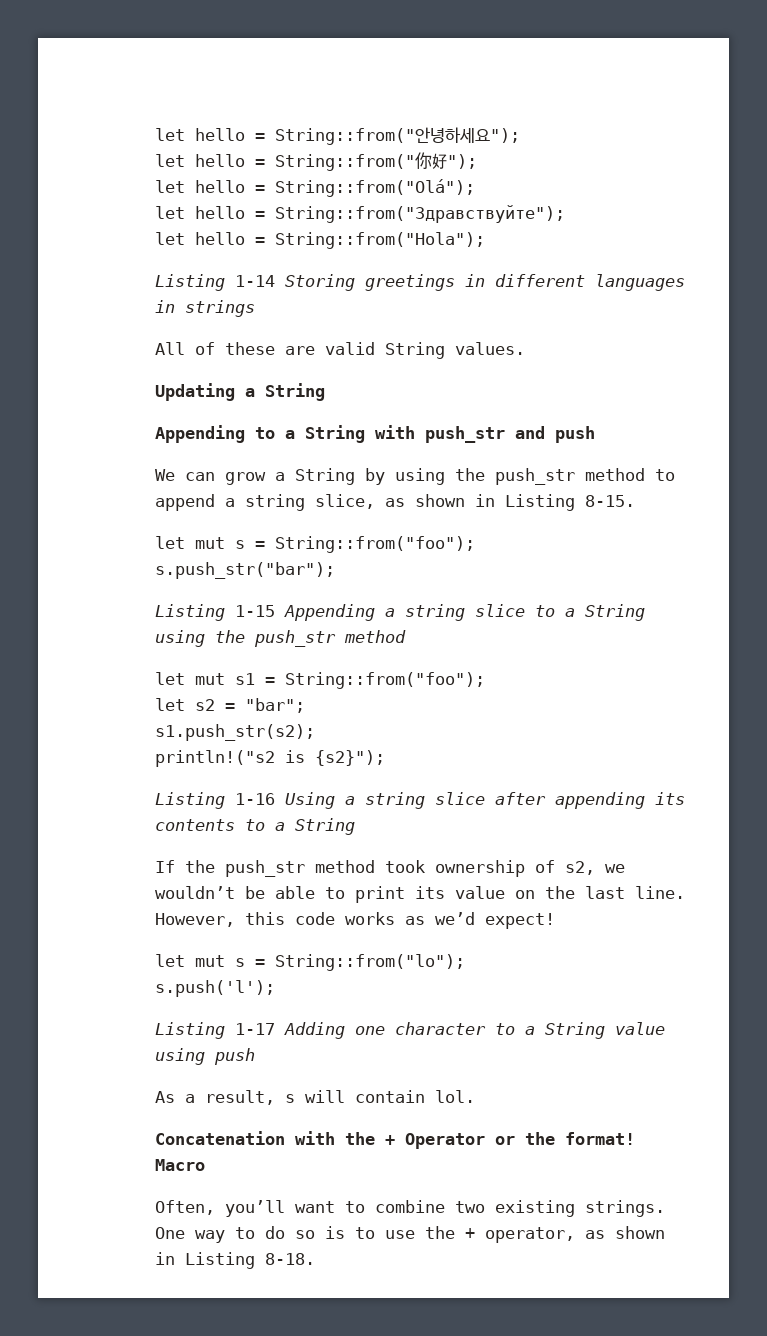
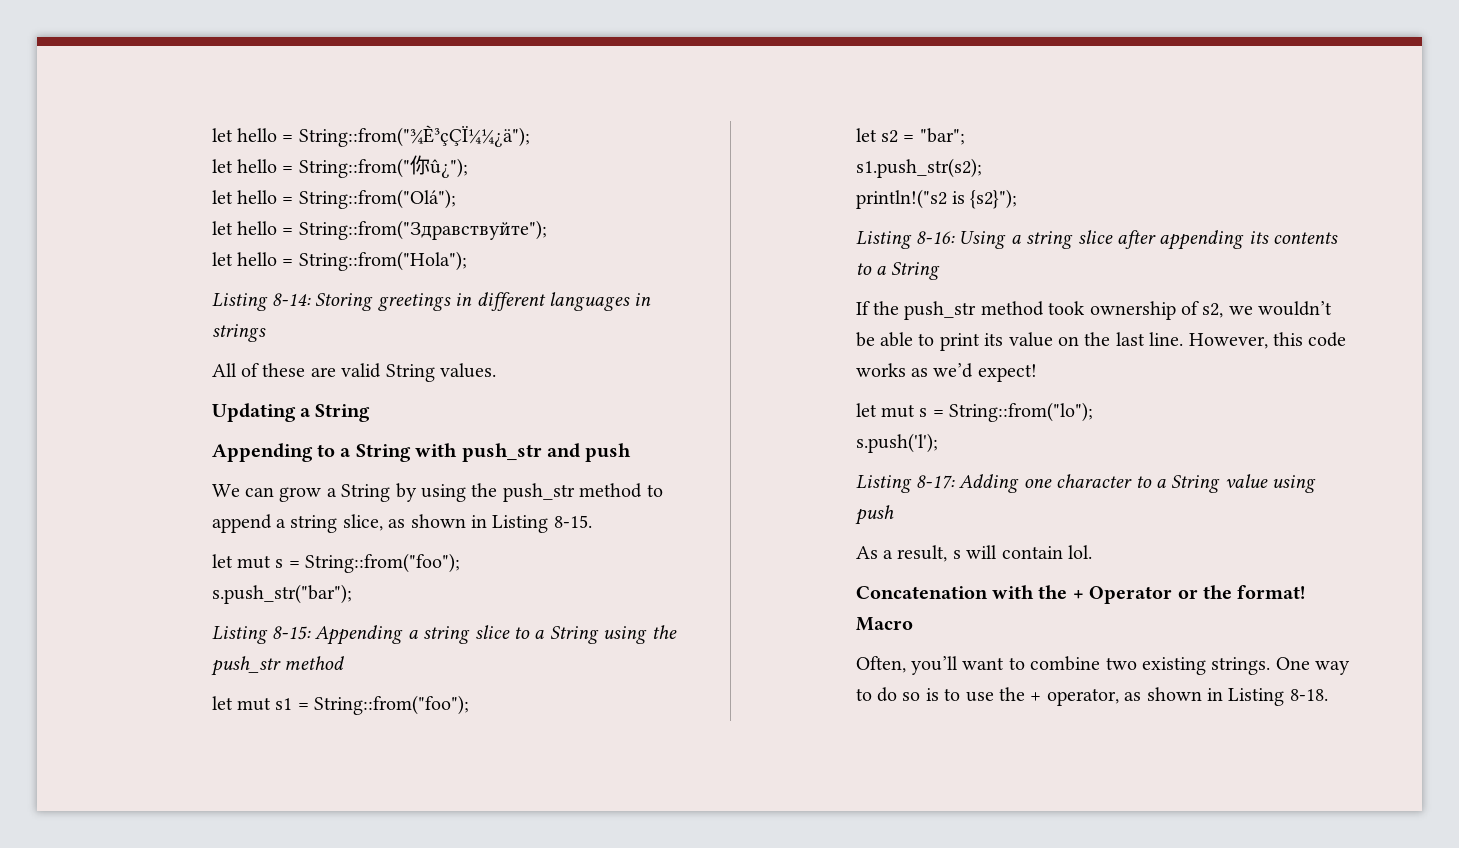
[155,127,521,145] let hello = String::from("안녕하세요"); -> [211,125,530,147] let hello = String::from("¾È³çÇÏ¼¼¿ä");
[432,153,478,169] 好"); -> [429,158,468,178] û¿");
[235,275,276,287] 1-14 -> [271,293,311,306] 8-14:
[235,605,276,617] 1-15 -> [271,626,311,640] 8-15:
[235,793,276,805] 1-16 -> [915,231,955,244] 8-16:
[235,1023,276,1035] 1-17 -> [915,475,955,489] 8-17:

